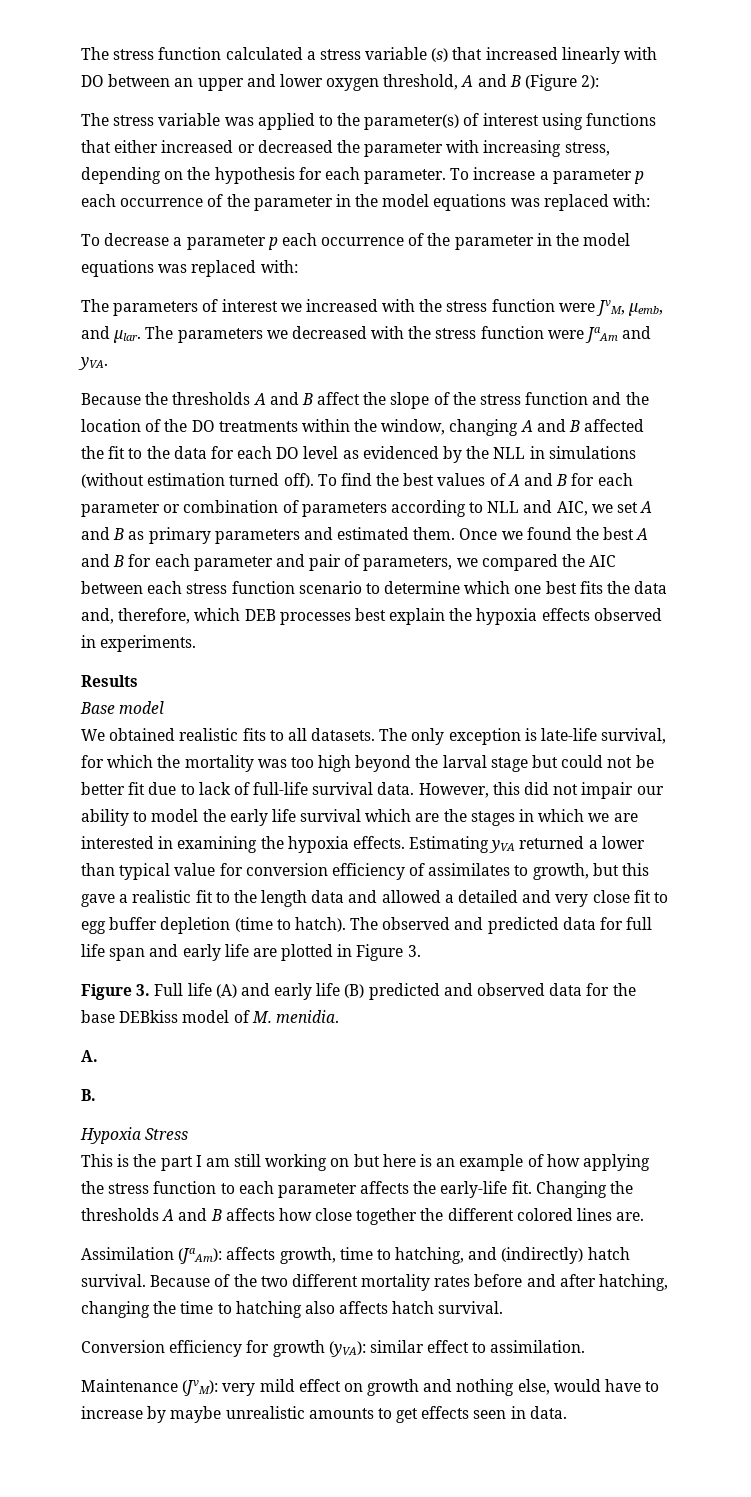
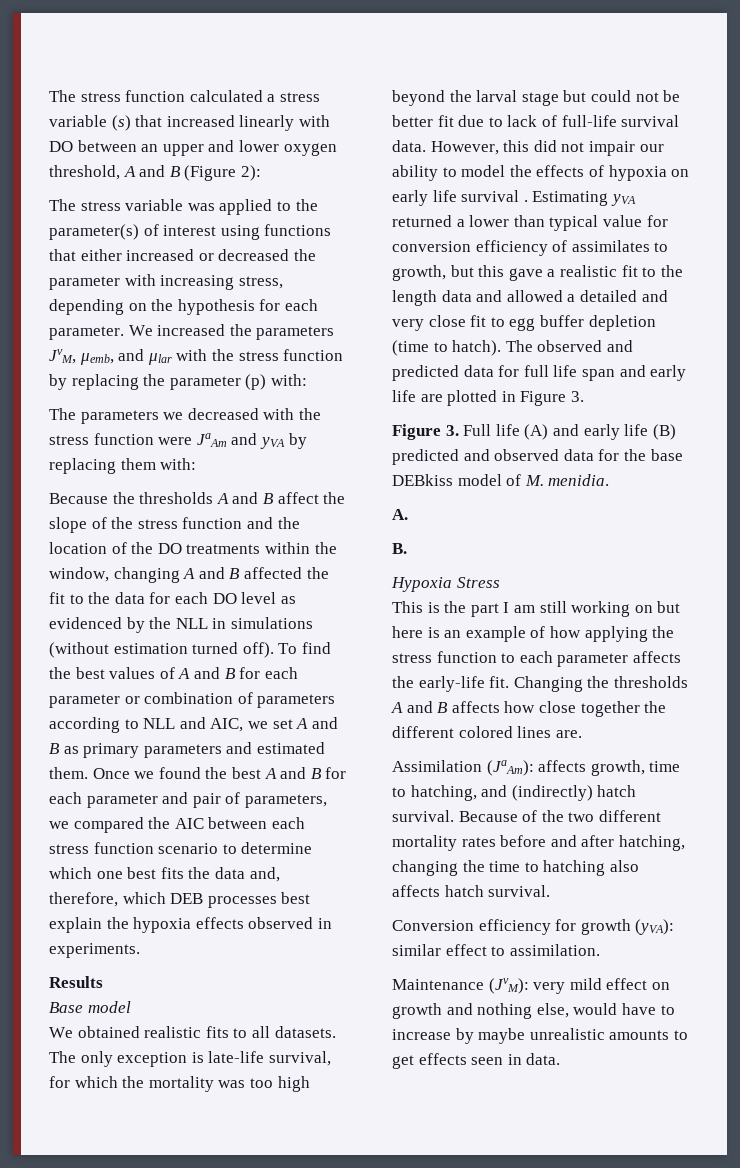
[450,167,645,184] [81,194,651,211] [81,233,631,250] [81,260,298,277] [81,299,664,316] [81,326,142,343] To increase a parameter p each occurrence of the parameter in the model equations was replaced with: // To decrease a parameter p each occurrence of the parameter in the model equations was replaced with: // The parameters of interest we increased with the stress function were JvM, μemb, and μlar. -> [128,324,335,340] [49,349,344,365] [49,374,307,390] We increased the parameters JvM, μemb, and μlar with the stress function by replacing the parameter (p) with: //
[78,357,108,370] yVA. -> [259,433,307,449] [49,458,197,474] yVA by replacing them with:
[229,809,638,826] [81,836,405,853] early life survival which are the stages in which we are interested in examining the hypoxia effects. -> [536,165,690,181] [392,190,528,206] effects of hypoxia on early life survival .

